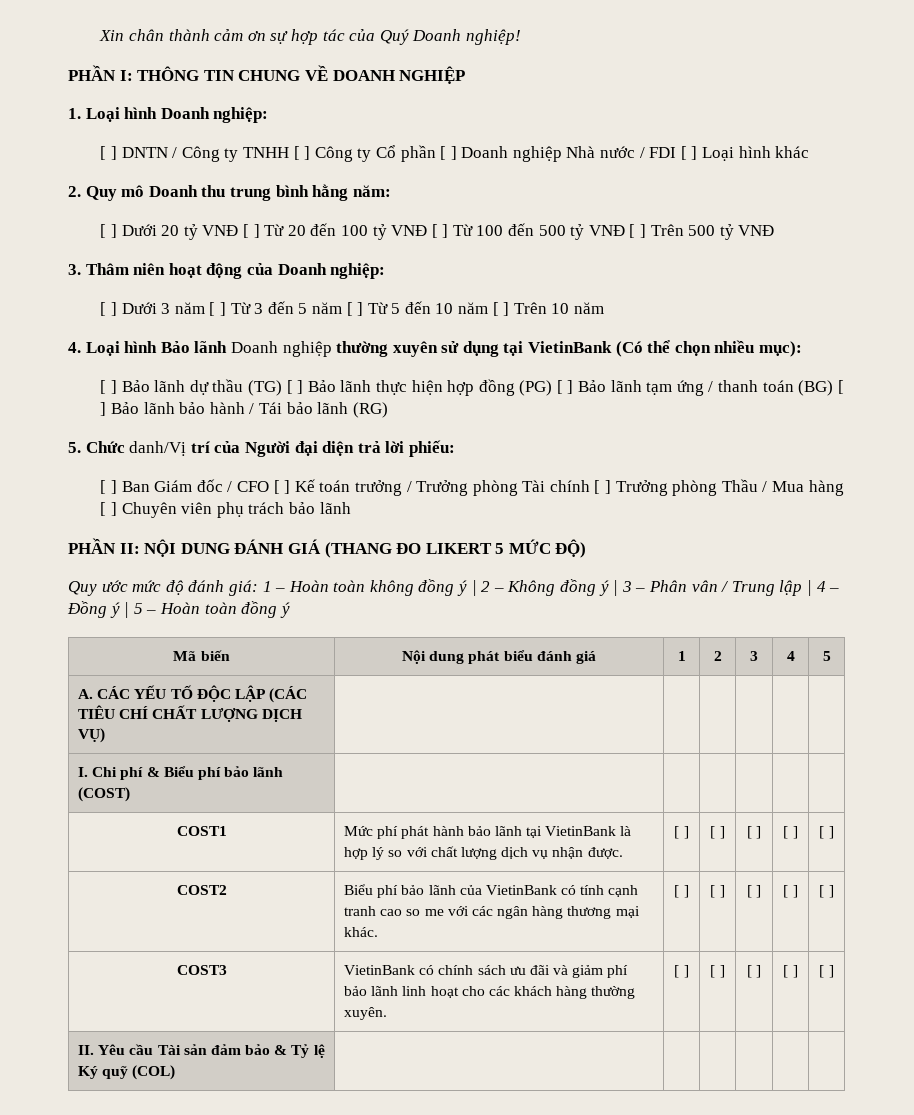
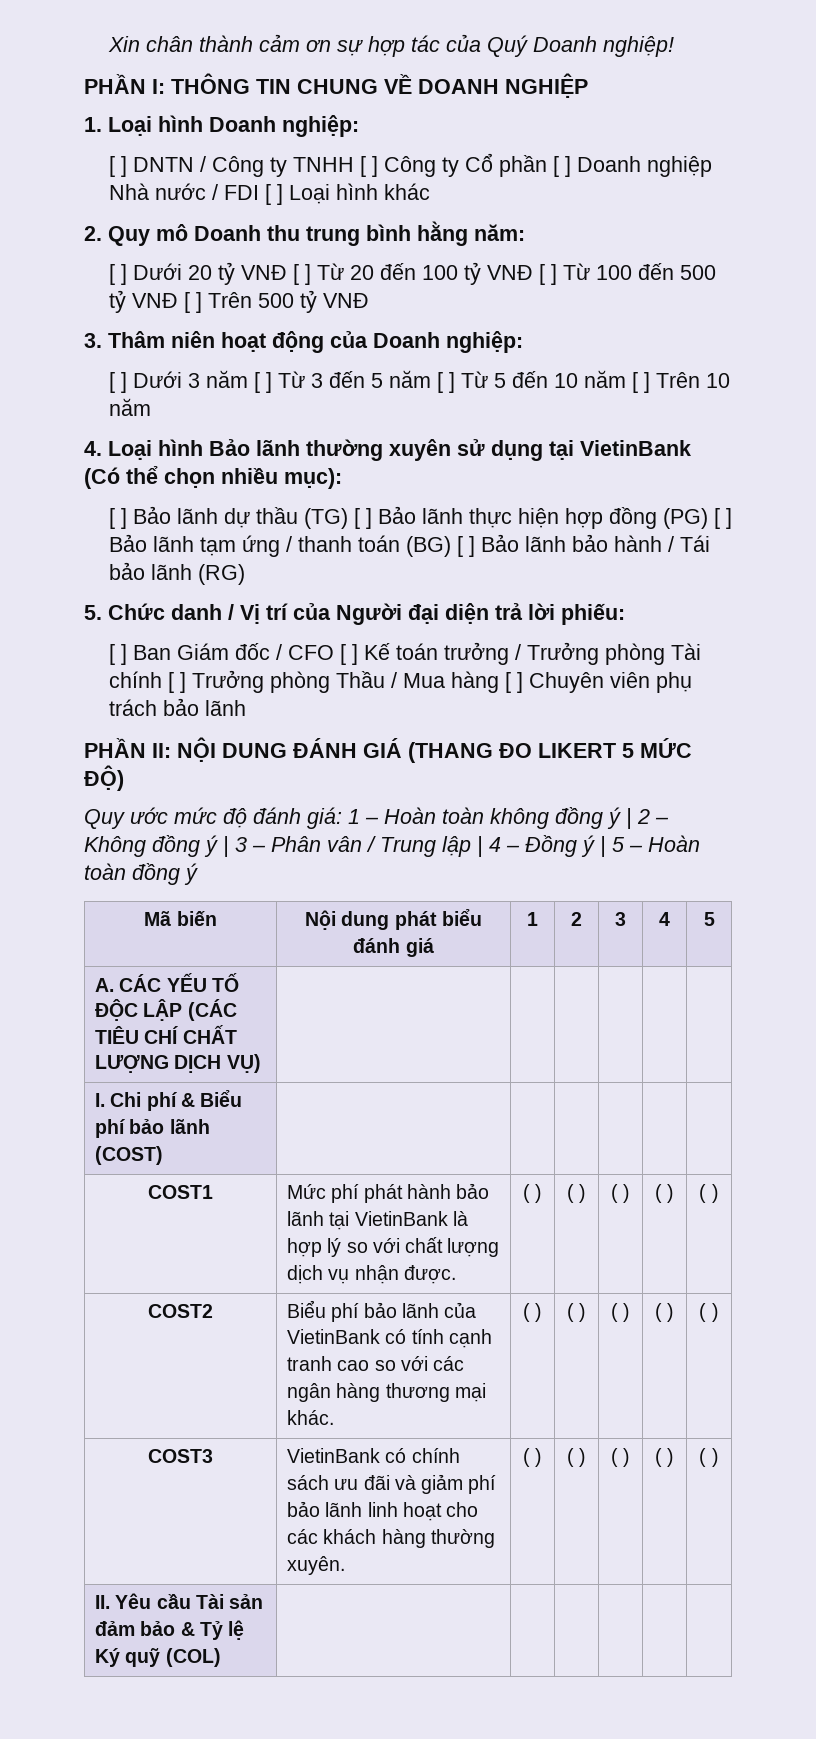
[230,341,332,357] Doanh nghiệp -> (300, 448) none
[129,441,187,456] danh/Vị -> [171,604,260,624] danh / Vị
[674,826,689,839] [710,826,725,839] [746,826,762,839] [783,826,798,839] [819,826,834,839] [ ] | [ ] | [ ] | [ ] | [ ] -> [522,1184,543,1203] [566,1184,587,1203] [610,1184,631,1203] [654,1184,675,1203] [699,1184,719,1203] ( ) | ( ) | ( ) | ( ) | ( )
[424,909,444,916] me -> (396, 1365) none
[674,885,689,898] [710,885,725,898] [746,885,762,898] [783,885,798,898] [819,885,834,898] [ ] | [ ] | [ ] | [ ] | [ ] -> [522,1303,543,1322] [566,1303,587,1322] [610,1303,631,1322] [654,1303,675,1322] [699,1303,719,1322] ( ) | ( ) | ( ) | ( ) | ( )
[674,965,689,978] [710,965,725,978] [746,965,762,978] [783,965,798,978] [819,965,834,978] [ ] | [ ] | [ ] | [ ] | [ ] -> [522,1448,543,1467] [566,1448,587,1467] [610,1448,631,1467] [654,1448,675,1467] [699,1448,719,1467] ( ) | ( ) | ( ) | ( ) | ( )

